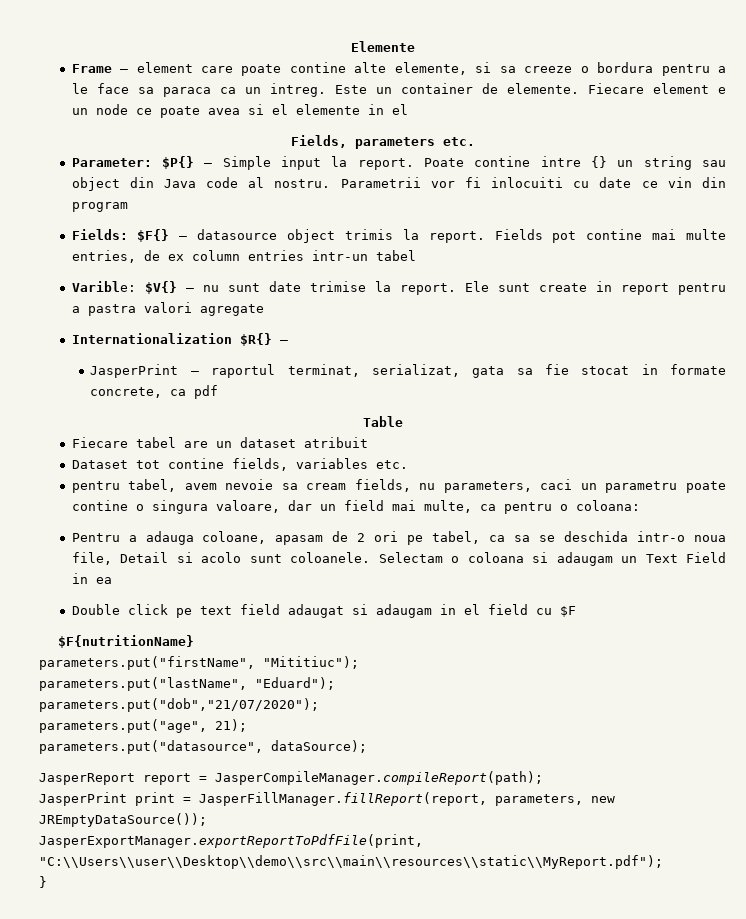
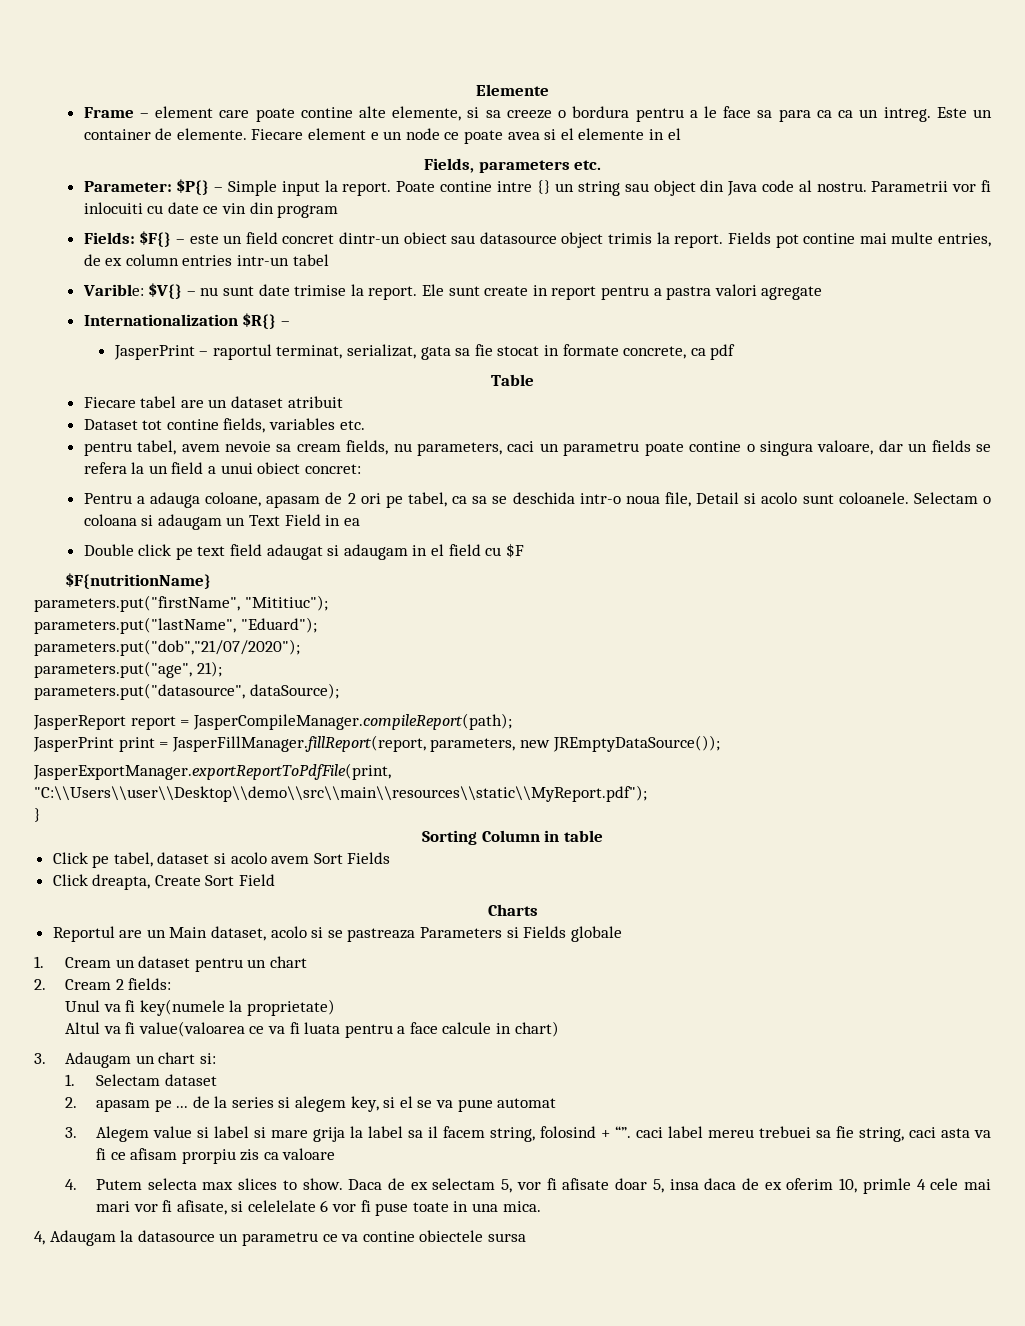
[162,87,211,97] paraca -> [778,109,832,122] para ca
(188, 238) none -> [189,232,476,244] este un field concret dintr-un obiect sau
[343,500,640,514] field mai multe, ca pentru o coloana: -> [931,440,991,452] [83,462,361,474] fields se refera la un field a unui obiect concret:
(47, 882) none -> [422,830,603,845] [52,852,391,868] [52,874,276,890] [487,904,538,916] [52,926,622,942] [34,956,307,972] [34,978,172,990] [64,999,335,1016] [64,1021,559,1038] [34,1052,216,1068] [64,1074,217,1086] [64,1096,557,1112] [64,1126,991,1142] [95,1148,336,1164] [64,1178,992,1194] [95,1200,541,1216] [34,1230,526,1246] // Sorting Column in table // Click pe tabel, dataset si acolo avem Sort Fields // Click dreapta, Create Sort Field // Charts // Reportul are un Main dataset, acolo si se pastreaza Parameters si Fields globale // 1. Cream un dataset pentru un chart // 2. Cream 2 fields: // Unul va fi key(numele la proprietate) // Altul va fi value(valoarea ce va fi luata pentru a face calcule in chart) // 3. Adaugam un chart si: // 1. Selectam dataset // 2. apasam pe ... de la series si alegem key, si el se va pune automat // 3. Alegem value si label si mare grija la label sa il facem string, folosind + “”. caci label mereu trebuei sa fie string, caci asta va fi ce afisam prorpiu zis ca valoare // 4. Putem selecta max slices to show. Daca de ex selectam 5, vor fi afisate doar 5, insa daca de ex oferim 10, primle 4 cele mai mari vor fi afisate, si celelelate 6 vor fi puse toate in una mica. // 4, Adaugam la datasource un parametru ce va contine obiectele sursa

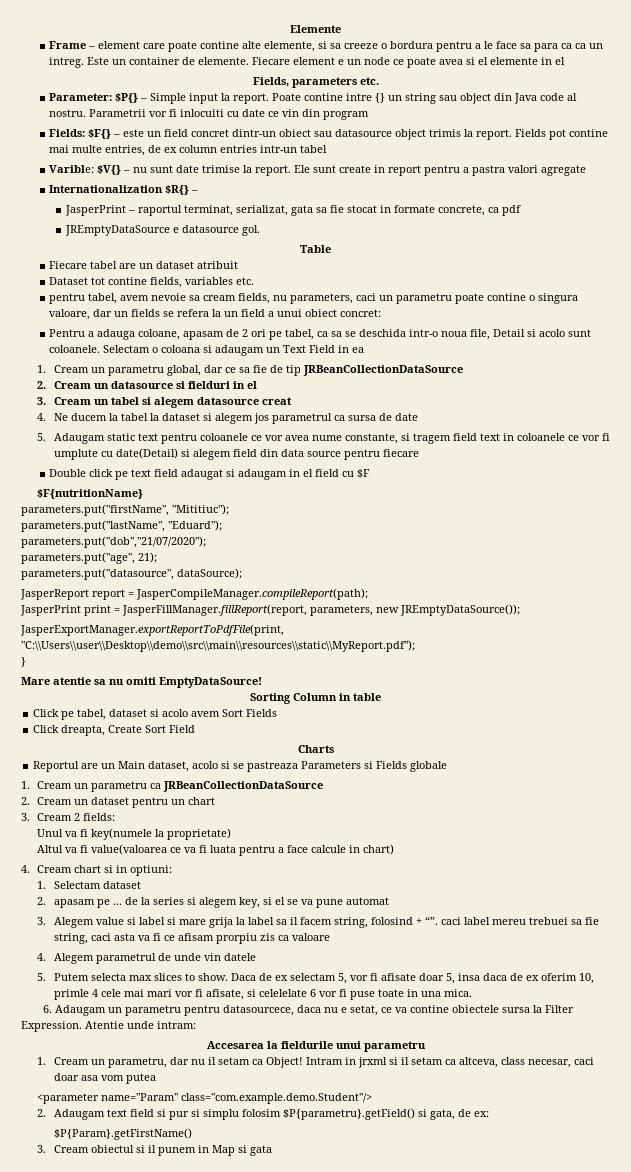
(736, 352) none -> [64,225,260,236] // JREmptyDataSource e datasource gol.
(360, 522) none -> [37,365,463,376] [37,381,257,389] [37,397,292,408] [37,413,418,424] [37,433,610,444] [53,448,419,460] // 1. Cream un parametru global, dar ce sa fie de tip JRBeanCollectionDataSource // 2. Cream un datasource si fielduri in el // 3. Cream un tabel si alegem datasource creat // 4. Ne ducem la tabel la dataset si alegem jos parametrul ca sursa de date // 5. Adaugam static text pentru coloanele ce vor avea nume constante, si tragem field text in coloanele ce vor fi umplute cu date(Detail) si alegem field din data source pentru fiecare
(41, 815) none -> [21,677,262,688] // Mare atentie sa nu omiti EmptyDataSource!
(135, 963) none -> [91,781,324,792] [21,797,89,805] parametru ca JRBeanCollectionDataSource // 2. Cream un
[34,979,46,990] 2. -> [21,813,30,821] 3.
[34,1052,216,1068] 3. Adaugam un chart si: -> [21,865,173,876] 4. Cream chart si in optiuni:
(77, 1184) none -> [53,953,256,964] [37,973,47,981] Alegem parametrul de unde vin datele // 5.
[34,1230,318,1246] 4, Adaugam la datasource un parametru -> [43,1005,379,1016] 6. Adaugam un parametru pentru datasourcece, daca nu e setat,
(526, 1237) none -> [533,1005,575,1013] [21,1021,196,1032] [206,1041,426,1052] [37,1057,594,1068] [53,1073,156,1084] [37,1093,373,1104] [37,1108,489,1120] [53,1128,192,1140] [37,1145,272,1156] la Filter Expression. Atentie unde intram: // Accesarea la fieldurile unui parametru // 1. Cream un parametru, dar nu il setam ca Object! Intram in jrxml si il setam ca altceva, class necesar, caci doar asa vom putea // <parameter name="Param" class="com.example.demo.Student"/> // 2. Adaugam text field si pur si simplu folosim $P{parametru}.getField() si gata, de ex: // $P{Param}.getFirstName() // 3. Cream obiectul si il punem in Map si gata

